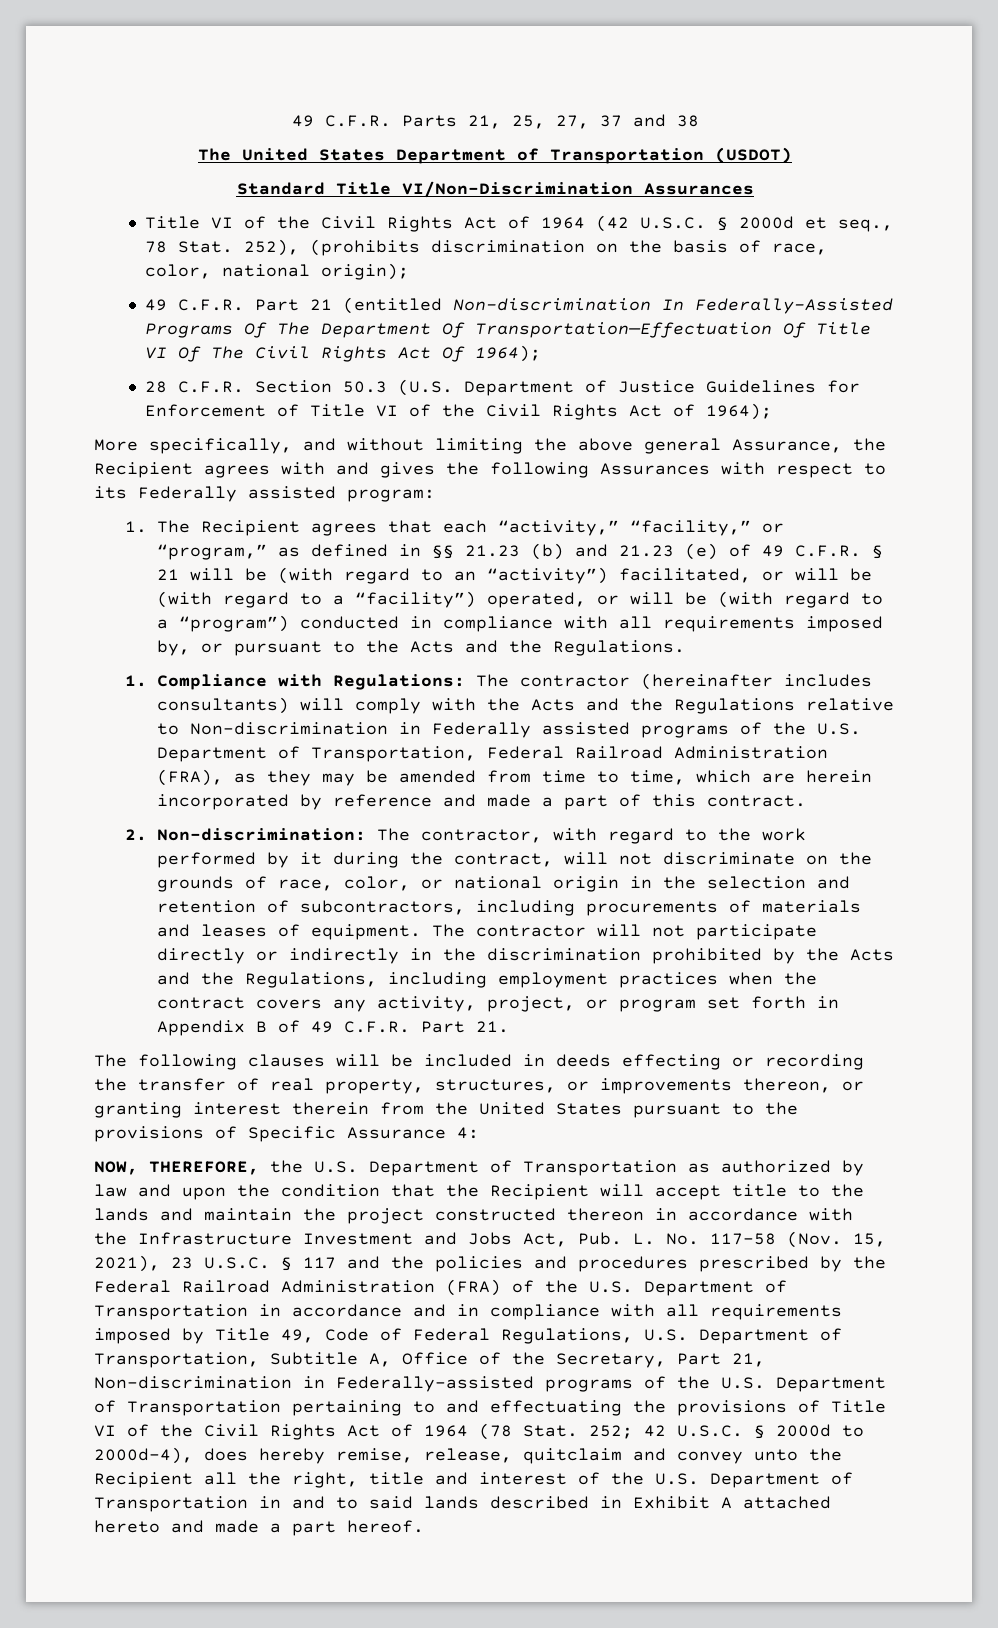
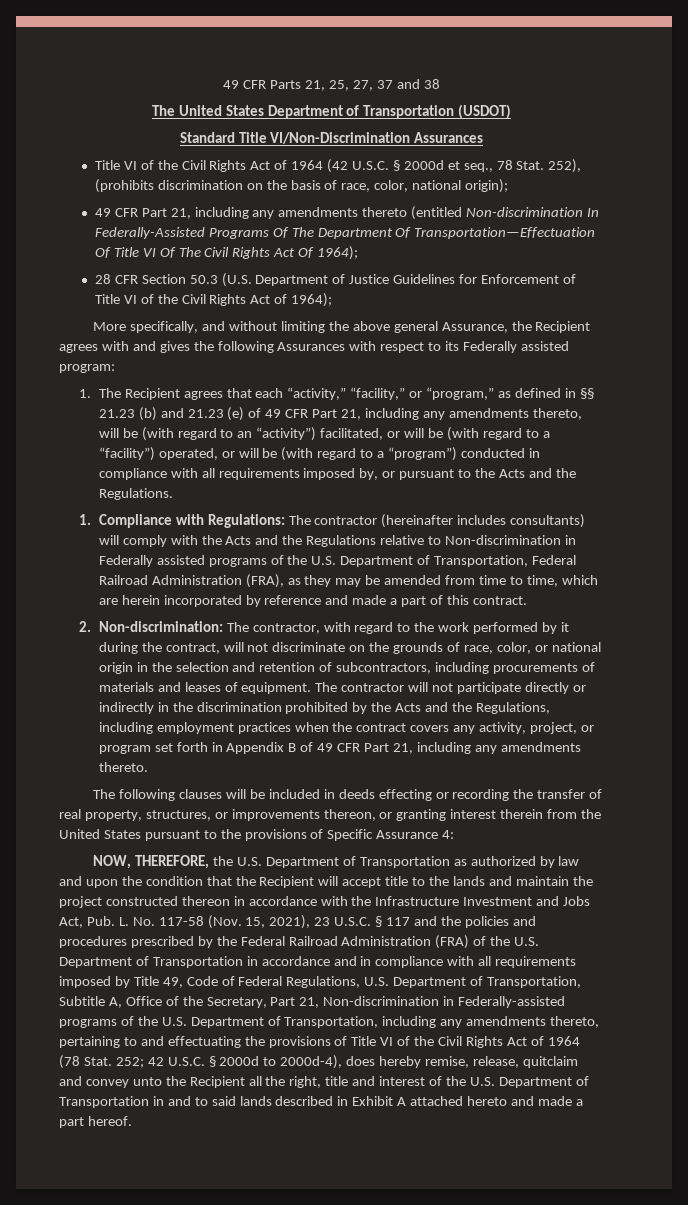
[291,115,391,127] 49 C.F.R. -> [223,80,267,89] 49 CFR
[178,299,333,311] C.F.R. Part 21 -> [114,207,408,219] CFR Part 21, including any amendments thereto
[178,381,245,393] C.F.R. -> [114,275,138,284] CFR
[794,545,883,559] [156,569,179,580] C.F.R. § 21 -> [285,408,582,420] CFR Part 21, including any amendments thereto,
[343,1021,509,1033] C.F.R. Part 21. -> [337,742,581,754] [98,762,148,772] CFR Part 21, including any amendments thereto.
[127,1400,281,1416] Transportation -> [284,1016,600,1028] Transportation, including any amendments thereto,

